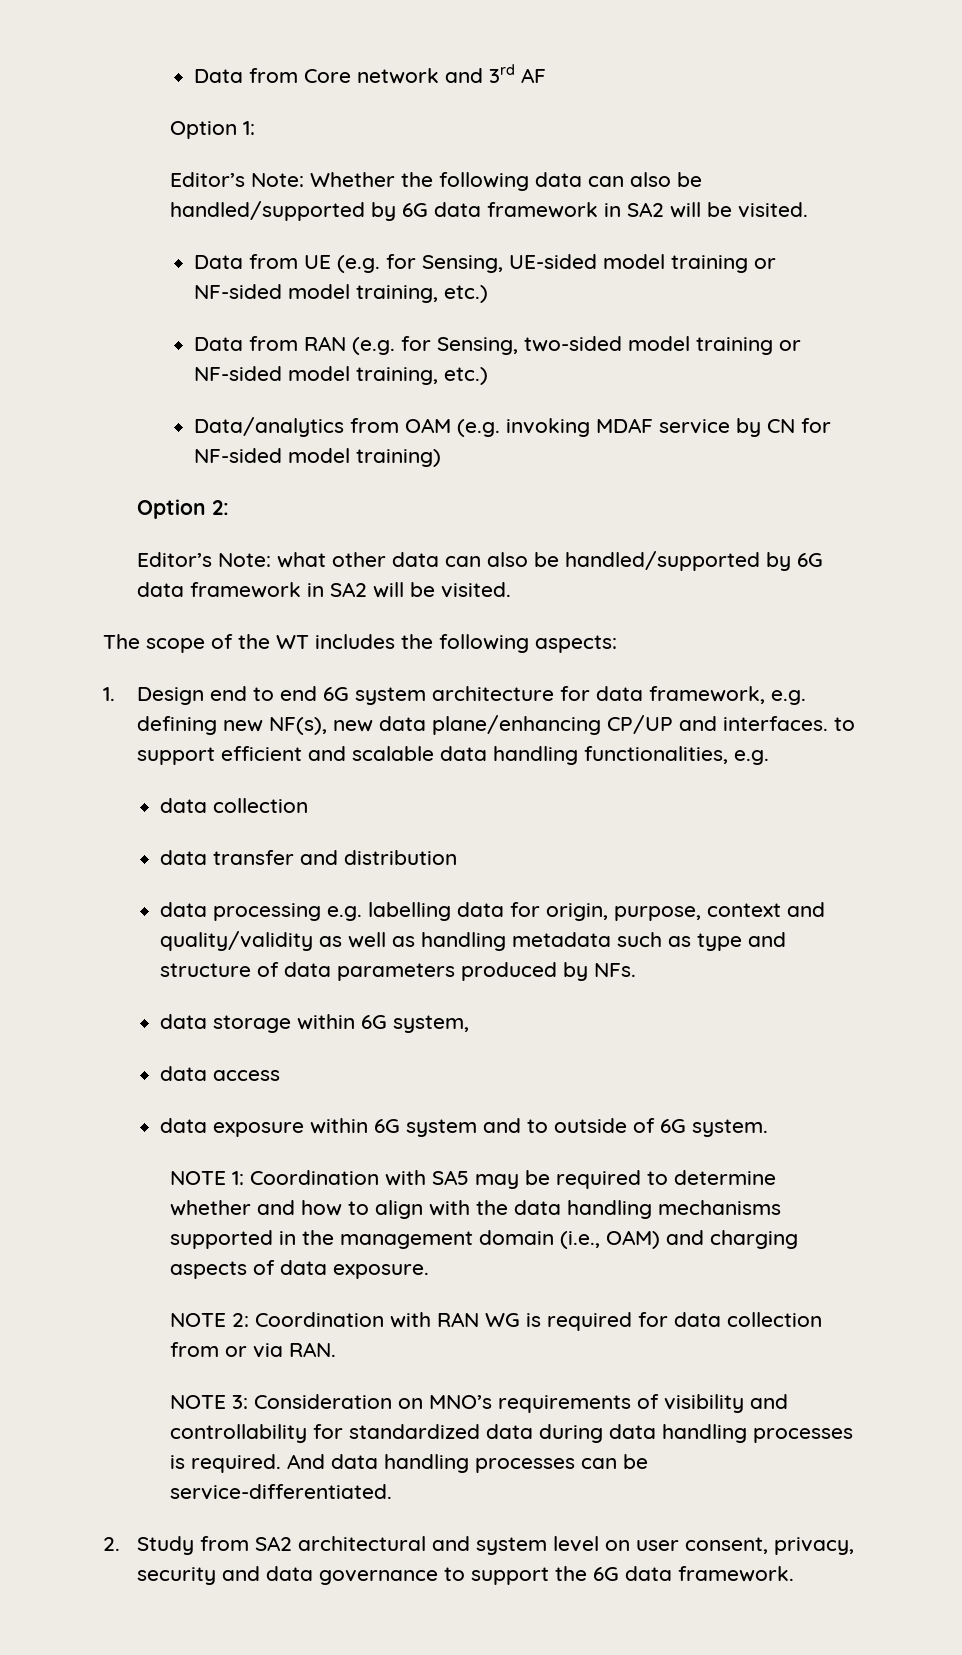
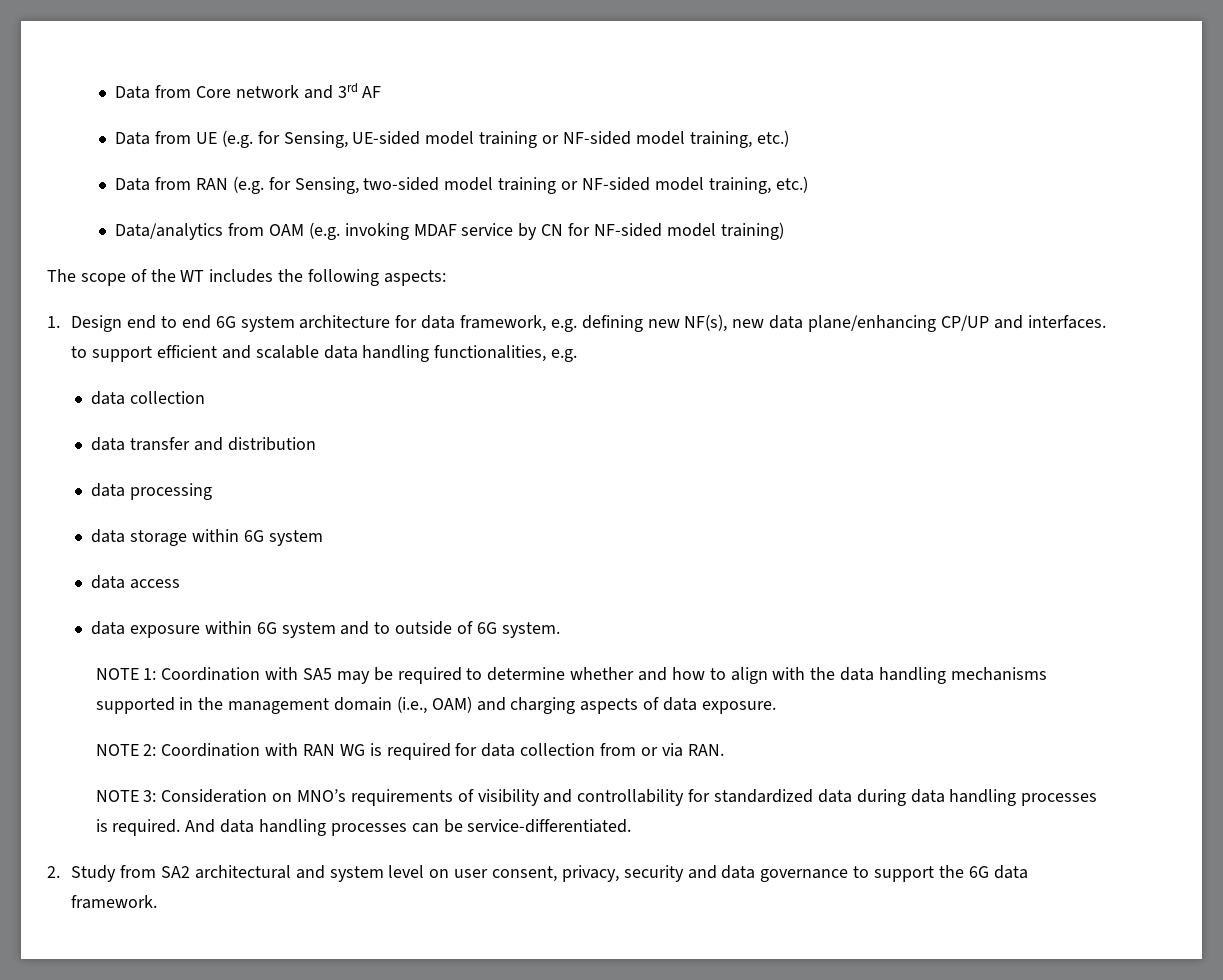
[170,121,256,139] [170,172,703,191] [170,201,809,221] // Option 1: // Editor’s Note: Whether the following data can also be handled/supported by 6G data framework in SA2 will be visited. -> (382, 92) none
[136,499,229,519] [136,551,823,571] [136,582,511,598] // Option 2: // Editor’s Note: what other data can also be handled/supported by 6G data framework in SA2 will be visited. -> (784, 231) none
[326,902,825,921] [159,931,786,951] [159,962,636,981] e.g. labelling data for origin, purpose, context and quality/validity as well as handling metadata such as type and structure of data parameters produced by NFs. -> (212, 491) none
[392,1015,469,1033] system, -> [268,530,323,546] system

